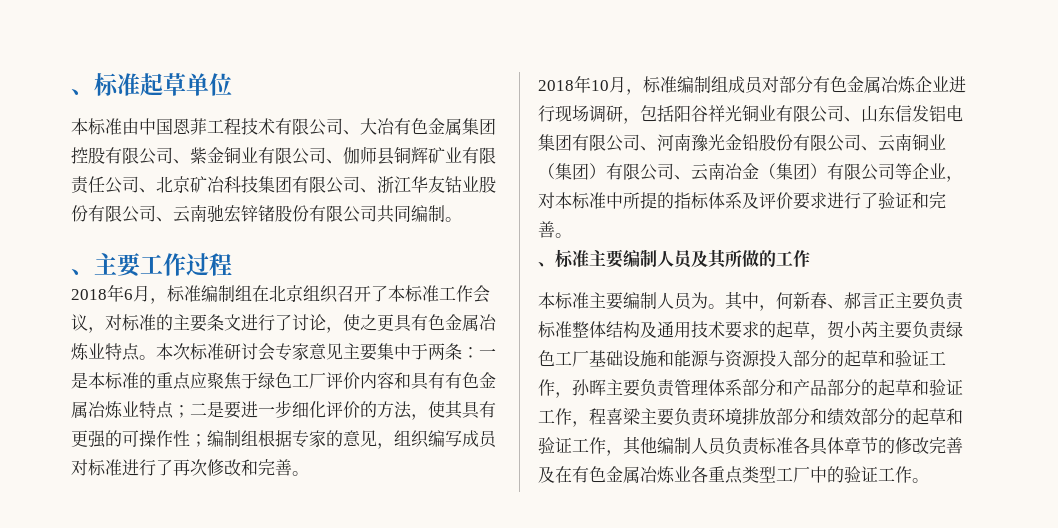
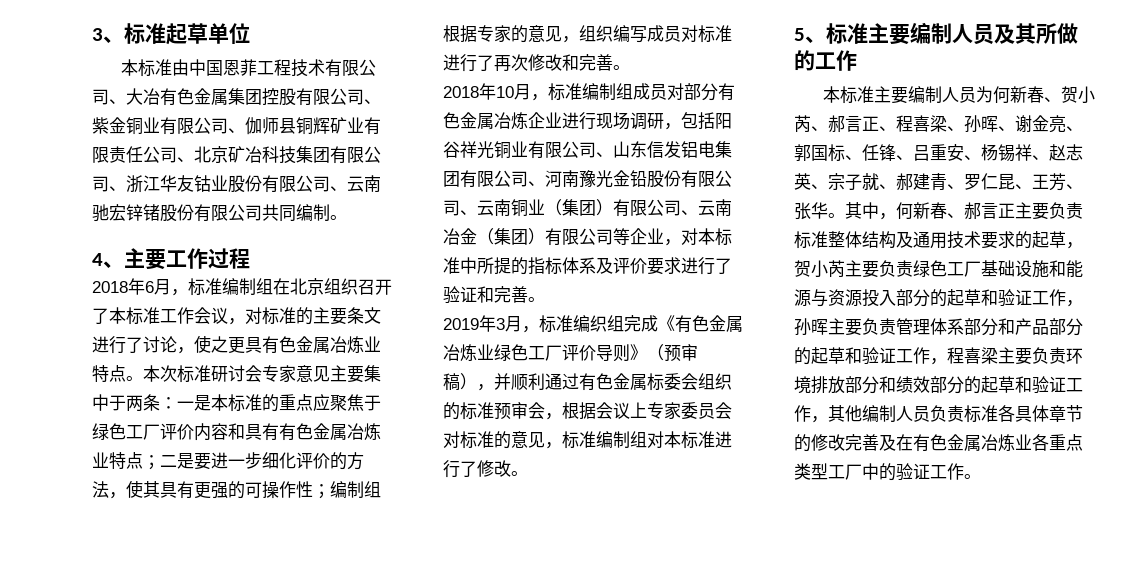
(71, 92) none -> [92,28,103,41] 3
(462, 219) none -> [92,253,103,266] 4
(572, 235) none -> [443,315,743,333] [443,344,698,362] [443,373,732,391] [443,402,732,420] [443,431,732,449] [443,460,528,478] [794,28,805,41] 2019年3月，标准编织组完成《有色金属冶炼业绿色工厂评价导则》（预审稿），并顺利通过有色金属标委会组织的标准预审会，根据会议上专家委员会对标准的意见，标准编制组对本标准进行了修改。 // 5
(708, 300) none -> [993,86,1096,104] [794,115,1083,133] [794,144,1083,162] [794,173,1083,191] [794,202,828,220] 何新春、贺小芮、郝言正、程喜梁、孙晖、谢金亮、郭国标、任锋、吕重安、杨锡祥、赵志英、宗子就、郝建青、罗仁昆、王芳、张华

